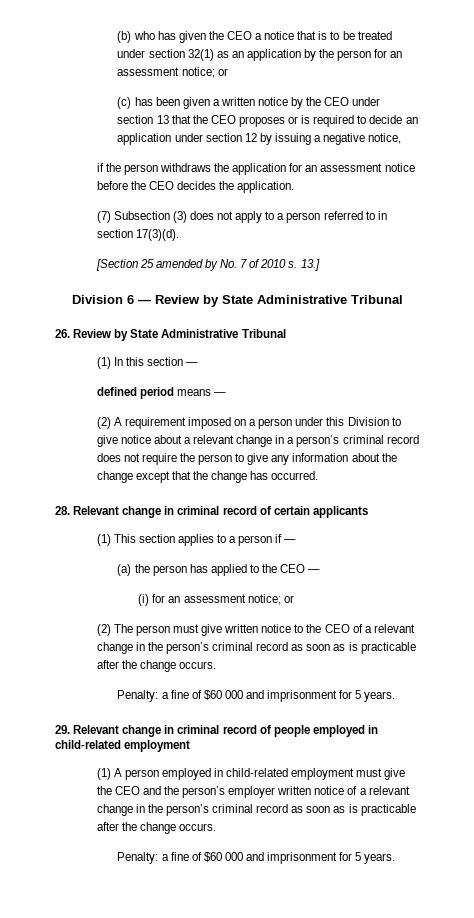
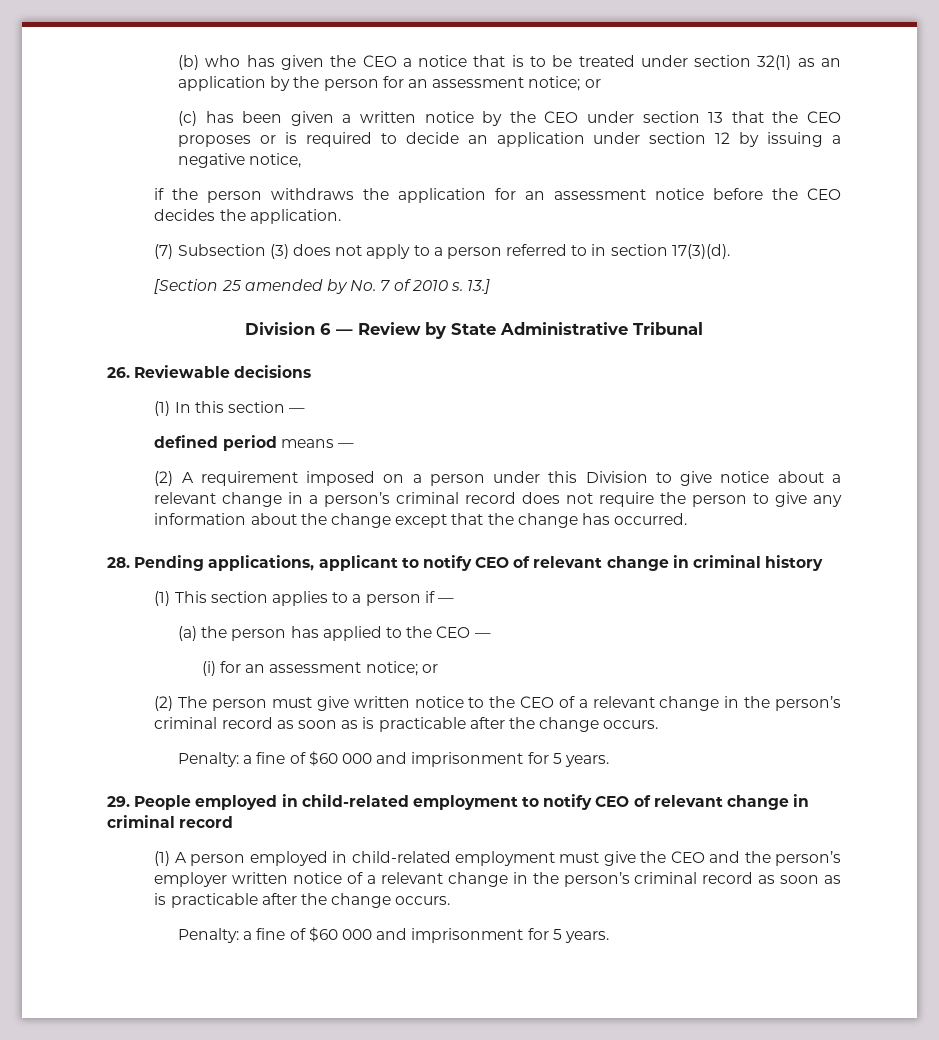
[73,329,286,341] Review by State Administrative Tribunal -> [134,365,312,378] Reviewable decisions
[73,506,368,518] Relevant change in criminal record of certain applicants -> [134,555,824,571] Pending applications, applicant to notify CEO of relevant change in criminal history
[73,725,378,737] [55,740,191,752] Relevant change in criminal record of people employed in child-related employment -> [134,794,810,810] [107,815,234,828] People employed in child-related employment to notify CEO of relevant change in criminal record

